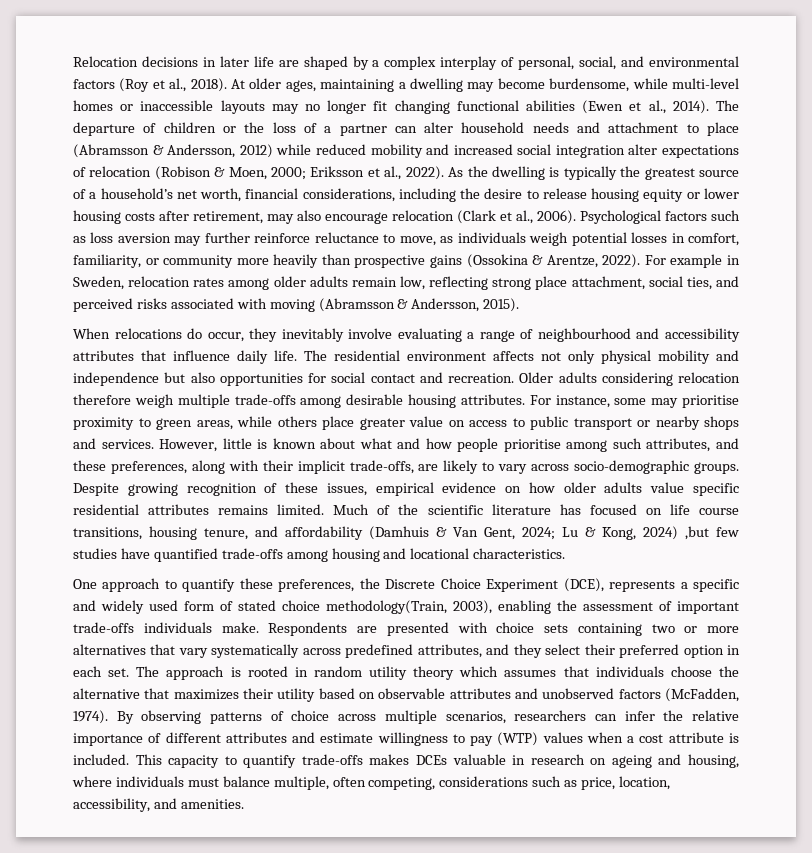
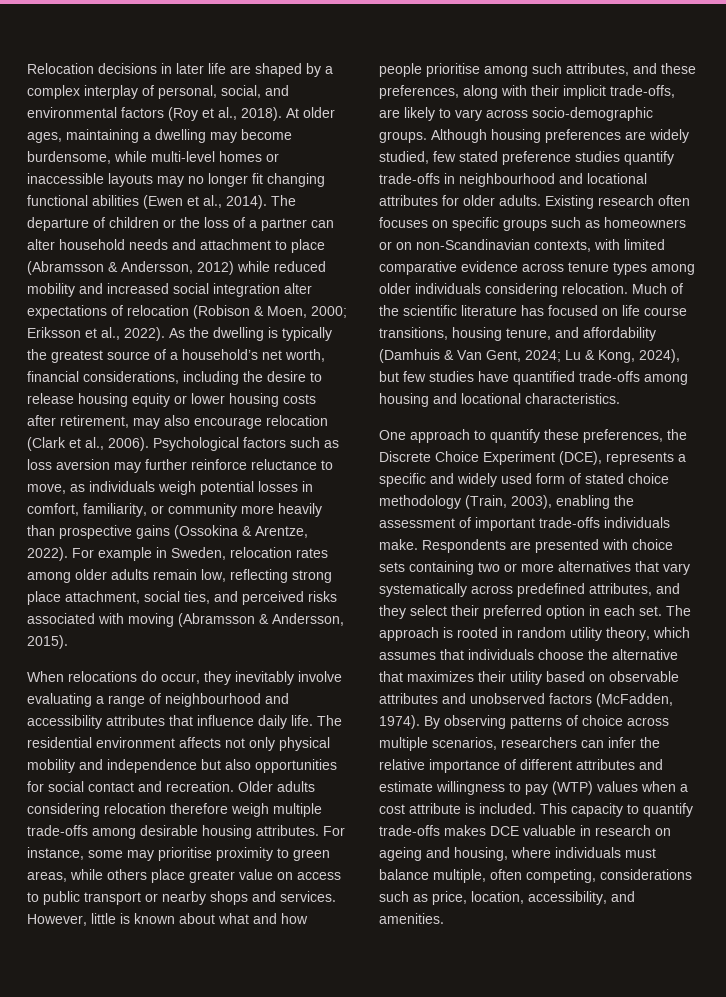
[73,482,739,496] [73,504,325,515] Despite growing recognition of these issues, empirical evidence on how older adults value specific residential attributes remains limited. -> [431,129,689,143] [379,151,674,165] [379,173,647,187] [379,195,690,209] [379,217,686,231] [379,239,665,252] [379,261,695,275] [379,283,628,297] Although housing preferences are widely studied, few stated preference studies quantify trade-offs in neighbourhood and locational attributes for older adults. Existing research often focuses on specific groups such as homeowners or on non-Scandinavian contexts, with limited comparative evidence across tenure types among older individuals considering relocation.
[643,526,709,540] 2024) ,but -> [639,349,680,363] [379,371,399,382] 2024), but
[326,600,447,614] methodology(Train, -> [379,495,507,509] methodology (Train,
[413,666,455,680] theory -> [606,627,650,641] theory,
[416,755,447,765] DCEs -> [490,826,519,836] DCE

